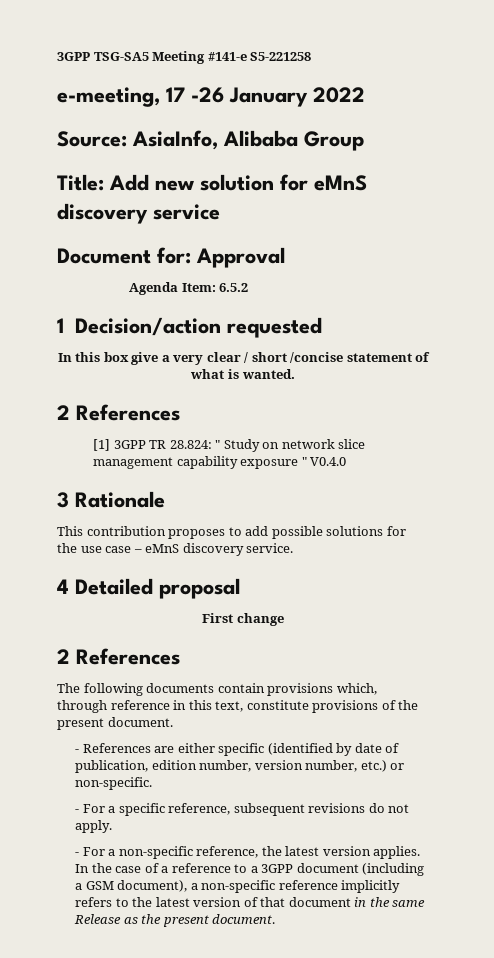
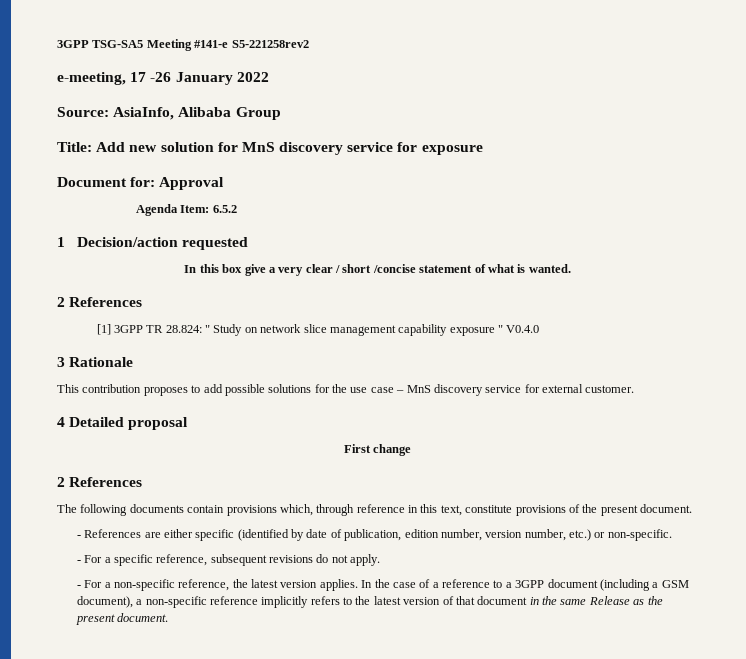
[250,52,312,61] S5-221258 -> [231,40,309,48] S5-221258rev2
[314,175,367,191] [57,203,220,224] eMnS discovery service -> [241,142,483,155] MnS discovery service for exposure
[145,543,294,556] eMnS discovery service. -> [406,384,635,396] MnS discovery service for external customer.

